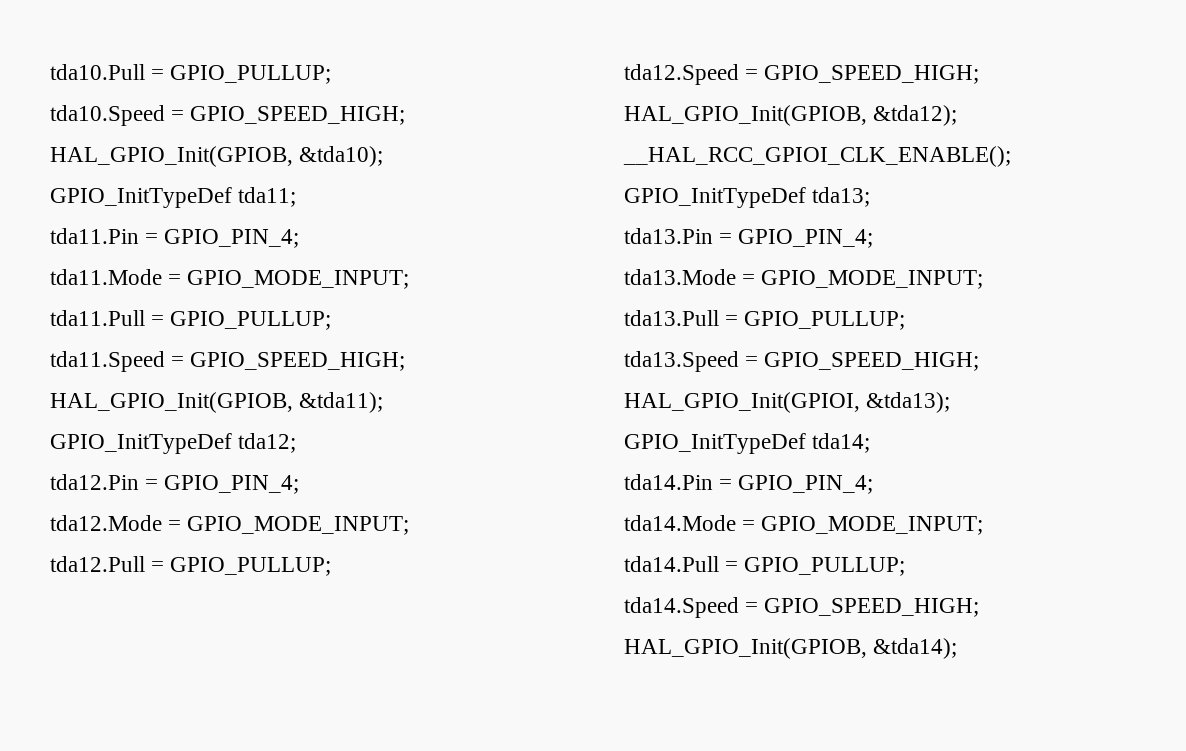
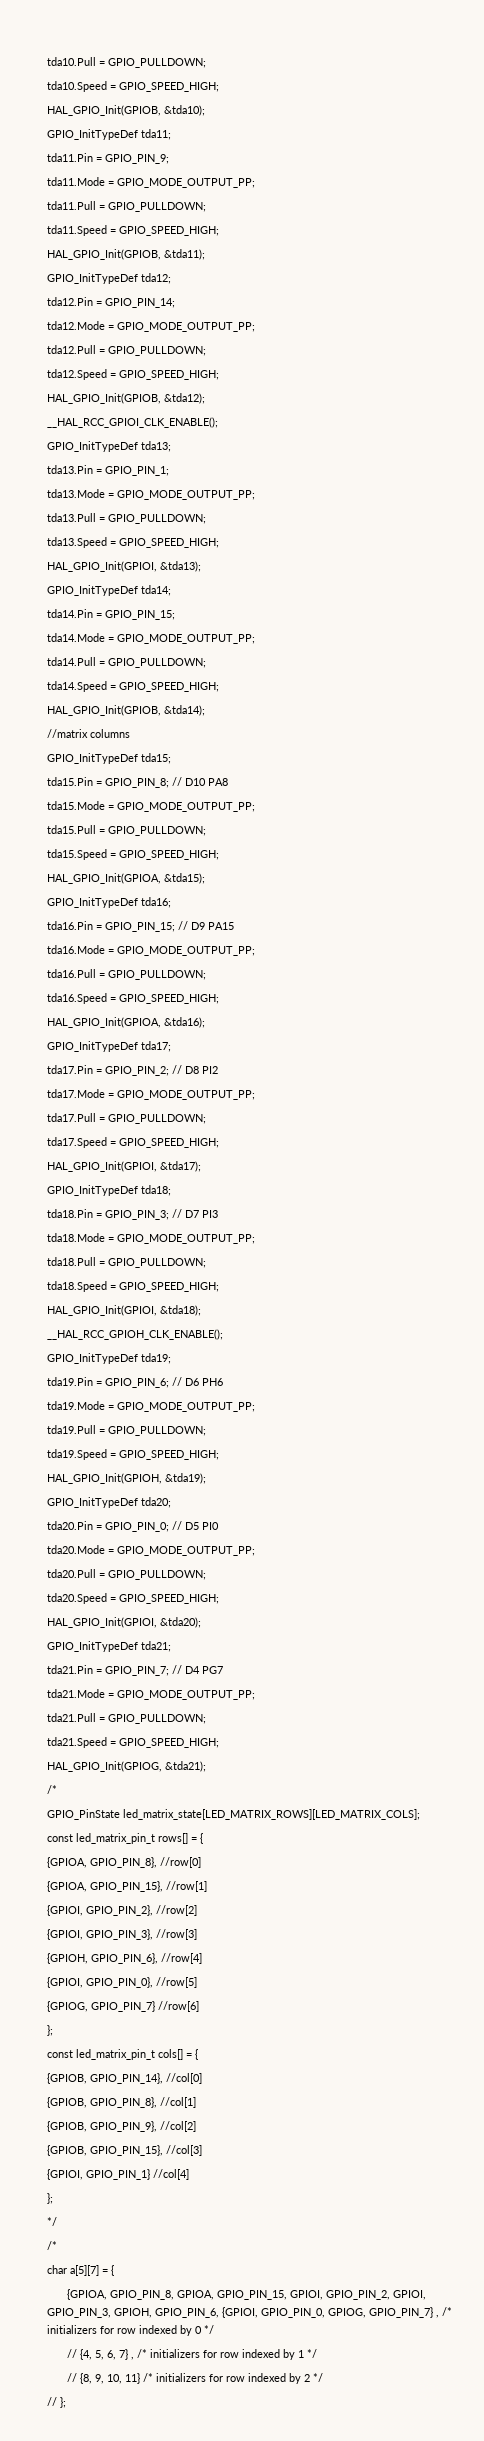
[170,65,332,84] GPIO_PULLUP; -> [108,58,206,68] GPIO_PULLDOWN;
[164,229,300,248] GPIO_PIN_4; -> [105,154,169,164] GPIO_PIN_9;
[187,270,410,289] GPIO_MODE_INPUT; -> [117,178,255,188] GPIO_MODE_OUTPUT_PP;
[170,311,332,330] GPIO_PULLUP; -> [108,202,206,212] GPIO_PULLDOWN;
[164,475,300,494] GPIO_PIN_4; -> [105,298,175,308] GPIO_PIN_14;
[187,516,410,535] GPIO_MODE_INPUT; -> [117,322,255,332] GPIO_MODE_OUTPUT_PP;
[170,557,332,576] GPIO_PULLUP; -> [108,346,206,356] GPIO_PULLDOWN;
[738,229,874,248] GPIO_PIN_4; -> [105,466,169,476] GPIO_PIN_1;
[761,270,984,289] GPIO_MODE_INPUT; -> [117,490,255,500] GPIO_MODE_OUTPUT_PP;
[744,311,906,330] GPIO_PULLUP; -> [108,514,206,524] GPIO_PULLDOWN;
[738,475,874,494] GPIO_PIN_4; -> [105,610,175,620] GPIO_PIN_15;
[761,516,984,535] GPIO_MODE_INPUT; -> [117,634,255,644] GPIO_MODE_OUTPUT_PP;
[744,557,906,576] GPIO_PULLUP; -> [108,658,206,668] GPIO_PULLDOWN;
(958, 648) none -> [47,729,130,738] [47,753,171,764] [47,777,228,788] [47,801,255,812] [47,825,206,836] [47,849,219,860] [47,873,205,884] [47,897,171,908] [47,921,234,932] [47,945,255,956] [47,969,206,980] [47,993,219,1004] [47,1017,205,1028] [47,1041,171,1052] [47,1065,218,1076] [47,1089,255,1100] [47,1113,206,1124] [47,1137,219,1148] [47,1161,201,1172] [47,1185,171,1196] [47,1209,218,1220] [47,1233,255,1244] [47,1257,206,1268] [47,1281,219,1292] [47,1305,201,1316] [47,1329,223,1340] [47,1353,171,1364] [47,1377,223,1388] [47,1401,255,1412] [47,1425,206,1436] [47,1449,219,1460] [47,1473,206,1484] [47,1497,171,1508] [47,1521,219,1532] [47,1545,255,1556] [47,1569,206,1580] [47,1593,219,1604] [47,1617,201,1628] [47,1641,171,1652] [47,1665,223,1676] [47,1689,255,1700] [47,1713,206,1724] [47,1737,219,1748] [47,1761,206,1772] [47,1785,57,1794] [47,1809,420,1820] [47,1833,203,1844] [47,1857,201,1868] [47,1881,207,1892] [47,1905,197,1916] [47,1929,197,1940] [47,1953,202,1964] [47,1977,197,1988] [47,2001,199,2012] [47,2025,53,2036] [47,2049,198,2060] [47,2073,202,2084] [47,2097,196,2108] [47,2121,196,2132] [47,2145,202,2156] [47,2169,189,2180] [47,2193,53,2204] [47,2217,57,2226] [47,2241,57,2250] [47,2265,114,2276] [66,2289,426,2300] [47,2307,452,2318] [47,2325,214,2336] [66,2349,317,2360] [66,2373,323,2384] [47,2397,66,2408] // //matrix columns // GPIO_InitTypeDef tda15; // tda15.Pin = GPIO_PIN_8; // D10 PA8 // tda15.Mode = GPIO_MODE_OUTPUT_PP; // tda15.Pull = GPIO_PULLDOWN; // tda15.Speed = GPIO_SPEED_HIGH; // HAL_GPIO_Init(GPIOA, &tda15); // GPIO_InitTypeDef tda16; // tda16.Pin = GPIO_PIN_15; // D9 PA15 // tda16.Mode = GPIO_MODE_OUTPUT_PP; // tda16.Pull = GPIO_PULLDOWN; // tda16.Speed = GPIO_SPEED_HIGH; // HAL_GPIO_Init(GPIOA, &tda16); // GPIO_InitTypeDef tda17; // tda17.Pin = GPIO_PIN_2; // D8 PI2 // tda17.Mode = GPIO_MODE_OUTPUT_PP; // tda17.Pull = GPIO_PULLDOWN; // tda17.Speed = GPIO_SPEED_HIGH; // HAL_GPIO_Init(GPIOI, &tda17); // GPIO_InitTypeDef tda18; // tda18.Pin = GPIO_PIN_3; // D7 PI3 // tda18.Mode = GPIO_MODE_OUTPUT_PP; // tda18.Pull = GPIO_PULLDOWN; // tda18.Speed = GPIO_SPEED_HIGH; // HAL_GPIO_Init(GPIOI, &tda18); // __HAL_RCC_GPIOH_CLK_ENABLE(); // GPIO_InitTypeDef tda19; // tda19.Pin = GPIO_PIN_6; // D6 PH6 // tda19.Mode = GPIO_MODE_OUTPUT_PP; // tda19.Pull = GPIO_PULLDOWN; // tda19.Speed = GPIO_SPEED_HIGH; // HAL_GPIO_Init(GPIOH, &tda19); // GPIO_InitTypeDef tda20; // tda20.Pin = GPIO_PIN_0; // D5 PI0 // tda20.Mode = GPIO_MODE_OUTPUT_PP; // tda20.Pull = GPIO_PULLDOWN; // tda20.Speed = GPIO_SPEED_HIGH; // HAL_GPIO_Init(GPIOI, &tda20); // GPIO_InitTypeDef tda21; // tda21.Pin = GPIO_PIN_7; // D4 PG7 // tda21.Mode = GPIO_MODE_OUTPUT_PP; // tda21.Pull = GPIO_PULLDOWN; // tda21.Speed = GPIO_SPEED_HIGH; // HAL_GPIO_Init(GPIOG, &tda21); // /* // GPIO_PinState led_matrix_state[LED_MATRIX_ROWS][LED_MATRIX_COLS]; // const led_matrix_pin_t rows[] = { // {GPIOA, GPIO_PIN_8}, //row[0] // {GPIOA, GPIO_PIN_15}, //row[1] // {GPIOI, GPIO_PIN_2}, //row[2] // {GPIOI, GPIO_PIN_3}, //row[3] // {GPIOH, GPIO_PIN_6}, //row[4] // {GPIOI, GPIO_PIN_0}, //row[5] // {GPIOG, GPIO_PIN_7} //row[6] // }; // const led_matrix_pin_t cols[] = { // {GPIOB, GPIO_PIN_14}, //col[0] // {GPIOB, GPIO_PIN_8}, //col[1] // {GPIOB, GPIO_PIN_9}, //col[2] // {GPIOB, GPIO_PIN_15}, //col[3] // {GPIOI, GPIO_PIN_1} //col[4] // }; // */ // /* // char a[5][7] = { // {GPIOA, GPIO_PIN_8, GPIOA, GPIO_PIN_15, GPIOI, GPIO_PIN_2, GPIOI, GPIO_PIN_3, GPIOH, GPIO_PIN_6, {GPIOI, GPIO_PIN_0, GPIOG, GPIO_PIN_7} , /* initializers for row indexed by 0 */ // // {4, 5, 6, 7} , /* initializers for row indexed by 1 */ // // {8, 9, 10, 11} /* initializers for row indexed by 2 */ // // };

